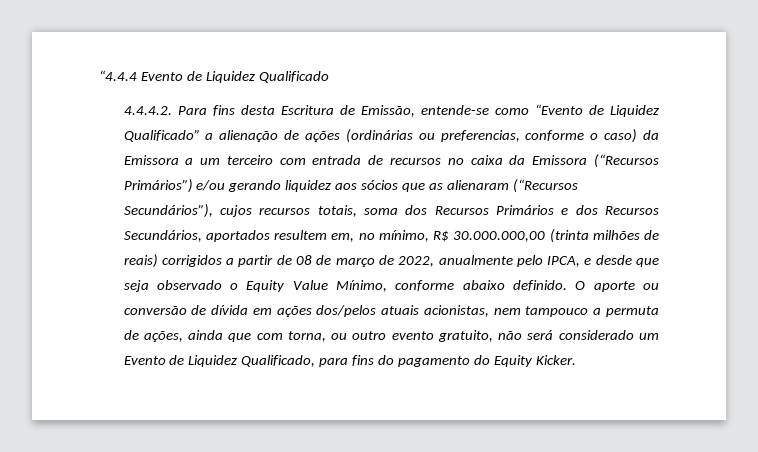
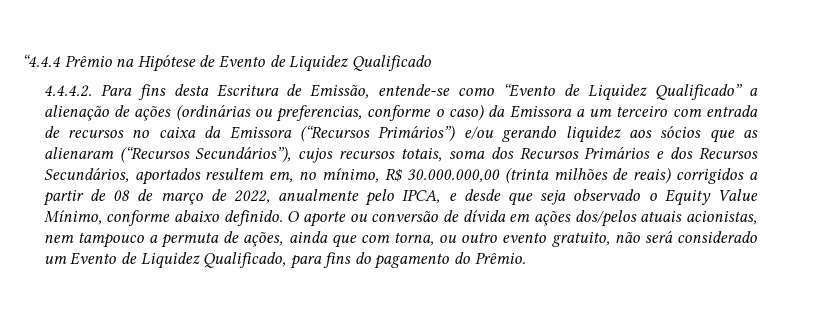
(137, 75) none -> [64,55,216,72] Prêmio na Hipótese de
[493,355,576,367] Equity Kicker. -> [474,252,526,264] Prêmio.

